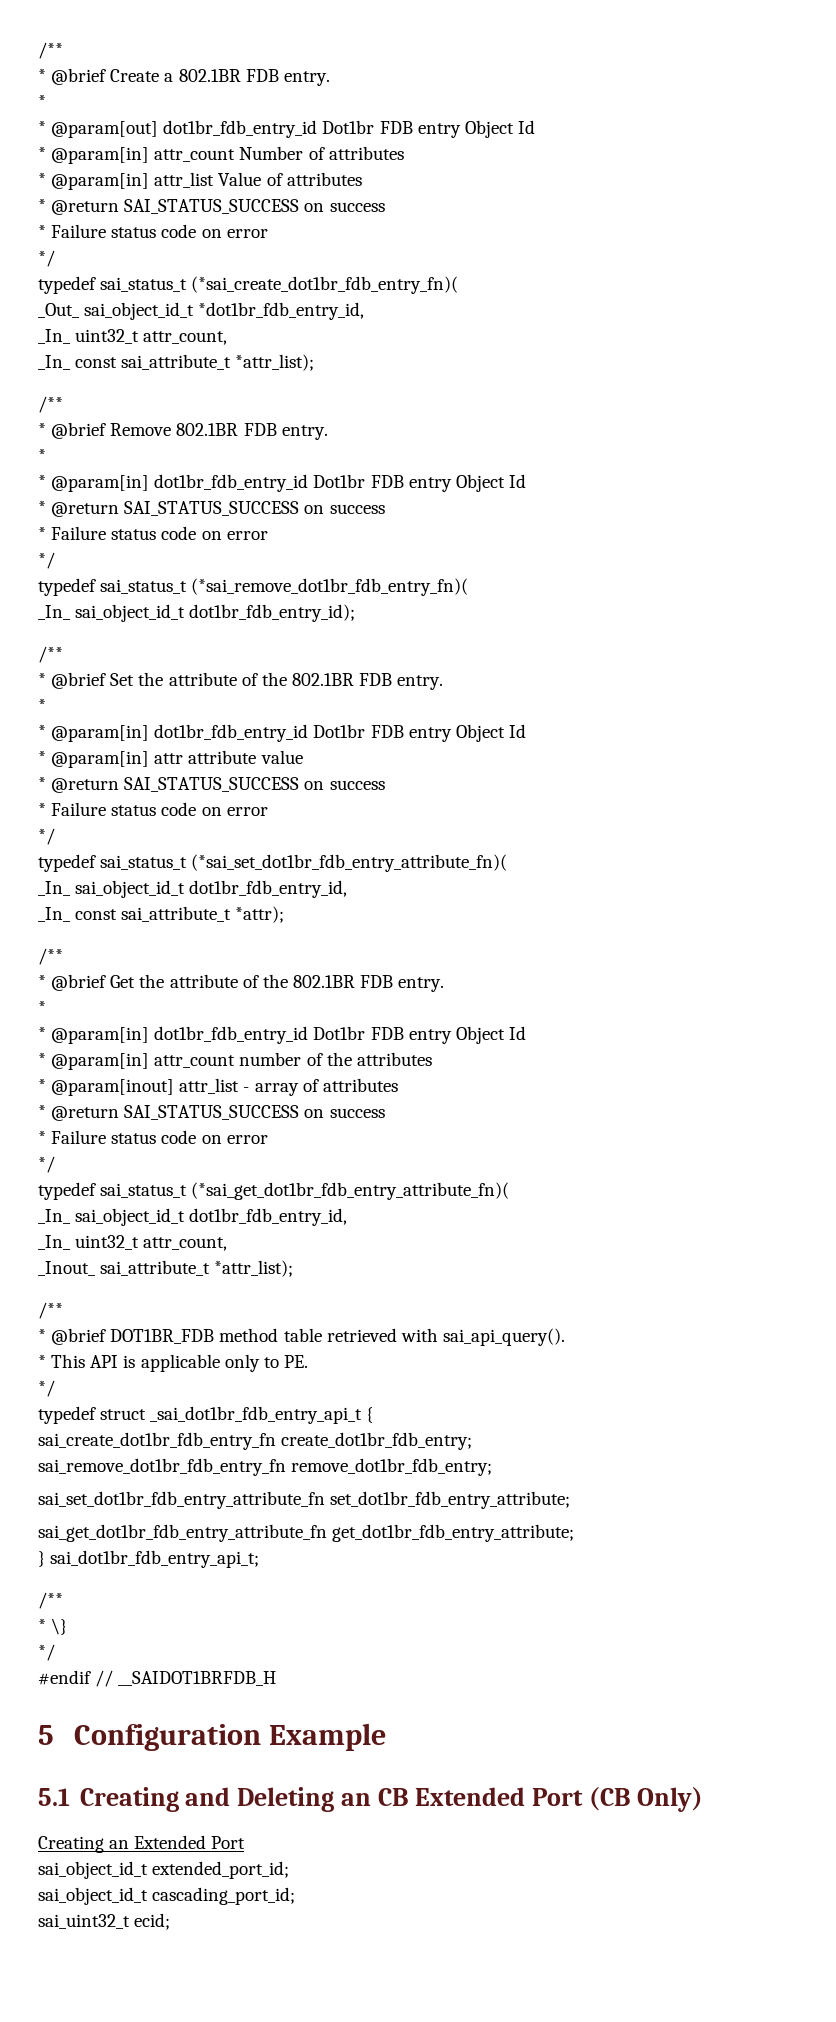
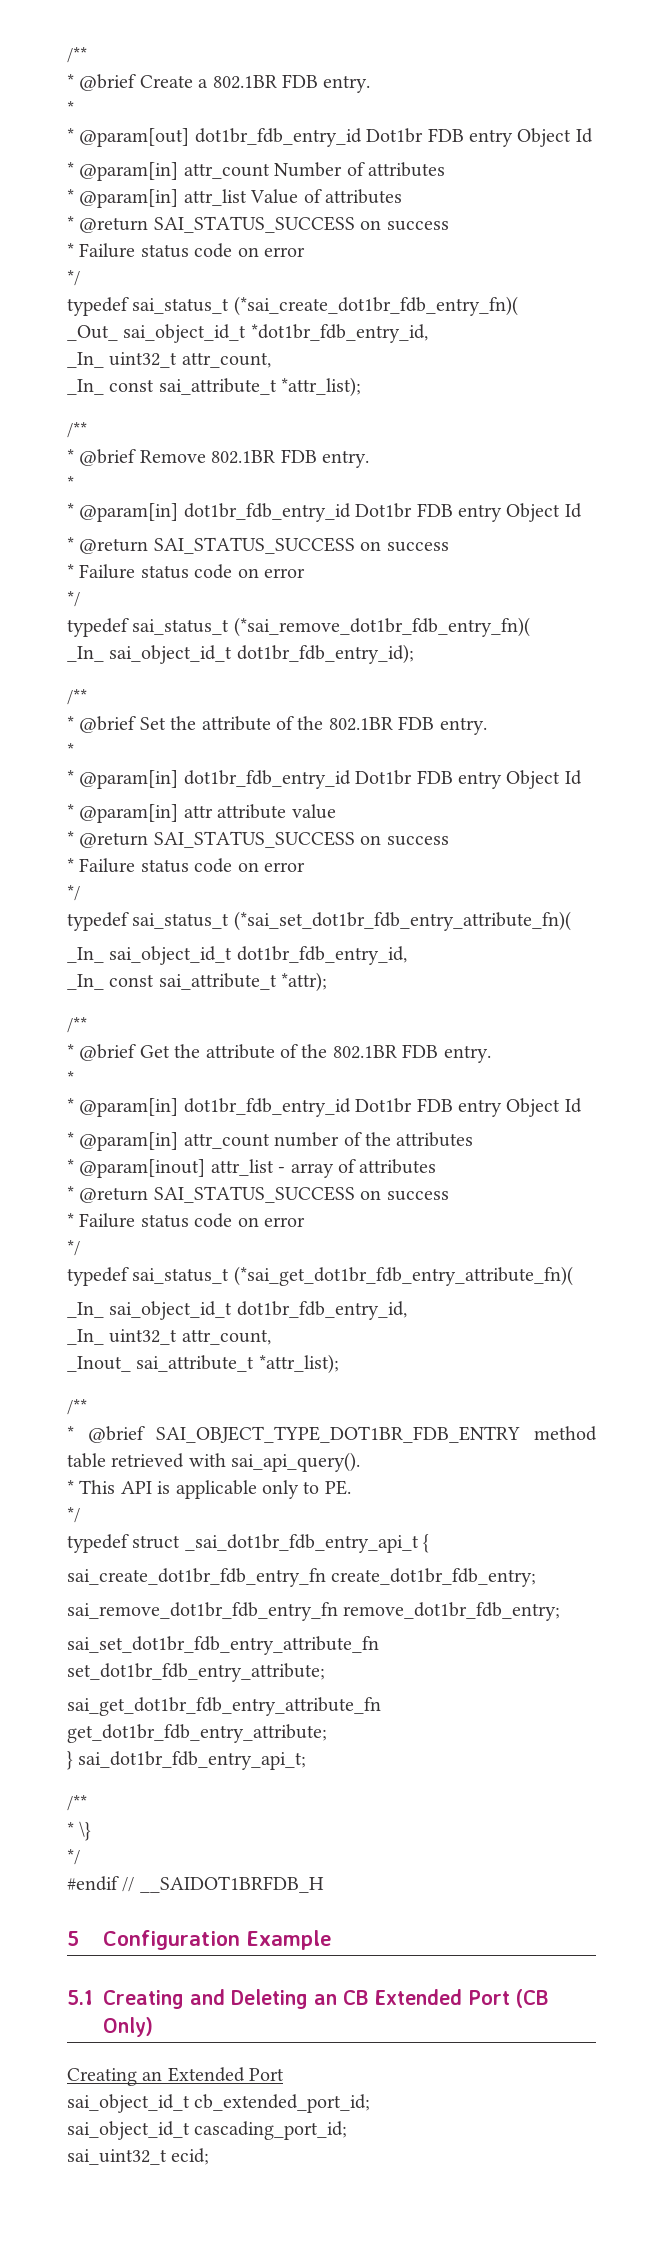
[110,1329,215,1344] DOT1BR_FDB -> [156,1426,521,1443] SAI_OBJECT_TYPE_DOT1BR_FDB_ENTRY
[152,1861,290,1879] extended_port_id; -> [194,2094,371,2113] cb_extended_port_id;

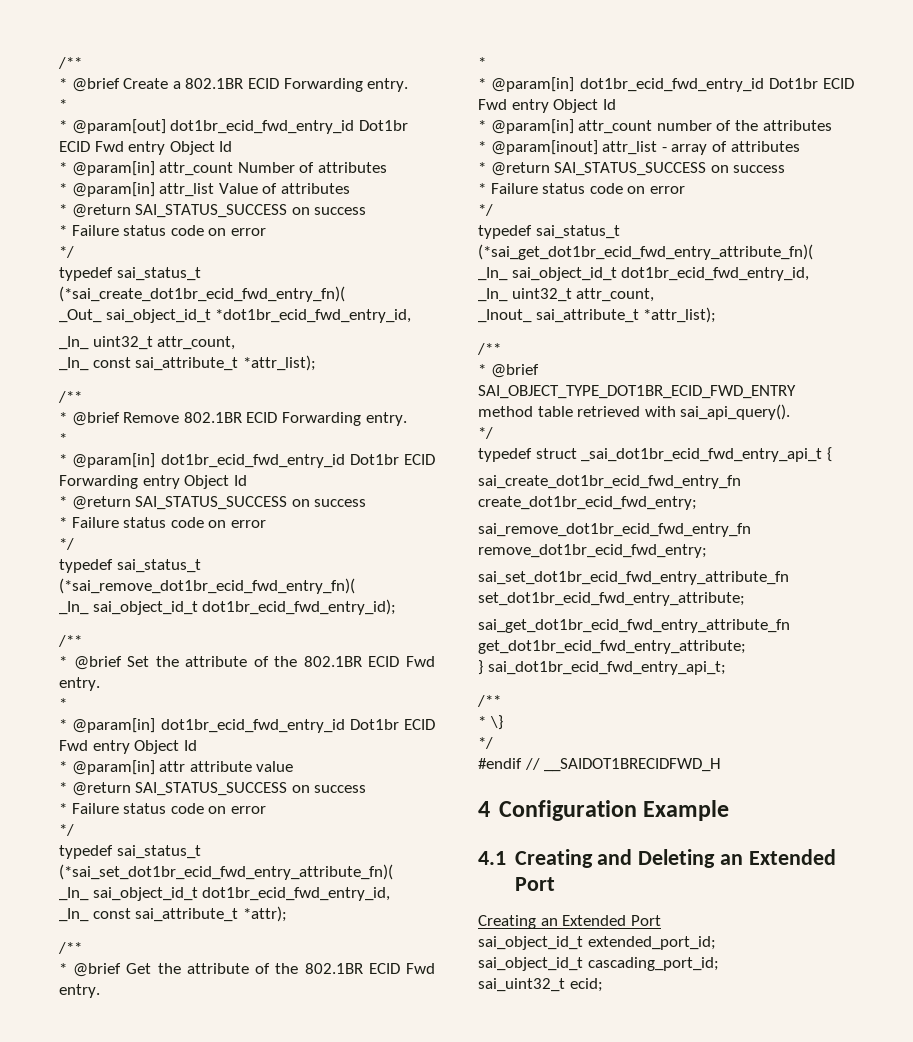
[282,74,318,88] FDB -> [247,78,363,92] ECID Forwarding
[194,128,464,147] dot1br_fdb_entry_id Dot1br FDB -> [170,120,408,134] [59,141,124,152] dot1br_ecid_fwd_entry_id Dot1br ECID Fwd
[233,296,518,316] (*sai_create_dot1br_fdb_entry_fn)( -> [59,286,345,302] (*sai_create_dot1br_ecid_fwd_entry_fn)(
[250,324,428,343] *dot1br_fdb_entry_id, -> [215,309,412,323] *dot1br_ecid_fwd_entry_id,
[280,449,369,468] [67,476,74,490] [67,503,453,522] FDB entry. // * // * @param[in] dot1br_fdb_entry_id Dot1br FDB -> [246,412,407,426] [59,433,67,444] [59,453,435,468] [59,475,138,489] ECID Forwarding entry. // * // * @param[in] dot1br_ecid_fwd_entry_id Dot1br ECID Forwarding
[233,617,530,637] [67,644,414,664] (*sai_remove_dot1br_fdb_entry_fn)( // _In_ sai_object_id_t dot1br_fdb_entry_id); -> [59,578,355,594] [59,599,397,615] (*sai_remove_dot1br_ecid_fwd_entry_fn)( // _In_ sai_object_id_t dot1br_ecid_fwd_entry_id);
[398,716,487,735] [67,743,74,757] [67,770,453,789] FDB entry. // * // * @param[in] dot1br_fdb_entry_id Dot1br FDB -> [368,656,435,667] [59,677,100,691] [59,698,67,709] [59,718,435,733] [59,740,88,751] ECID Fwd entry. // * // * @param[in] dot1br_ecid_fwd_entry_id Dot1br ECID Fwd
[233,911,571,931] [67,946,407,965] (*sai_set_dot1br_fdb_entry_attribute_fn)( // _In_ sai_object_id_t dot1br_fdb_entry_id, -> [59,864,393,880] [59,887,391,901] (*sai_set_dot1br_ecid_fwd_entry_attribute_fn)( // _In_ sai_object_id_t dot1br_ecid_fwd_entry_id,
[402,1044,491,1063] [67,1071,74,1085] [67,1098,453,1117] FDB entry. // * // * @param[in] dot1br_fdb_entry_id Dot1br FDB -> [368,963,435,974] [59,984,100,998] [478,57,486,68] [478,77,854,92] [478,99,507,110] ECID Fwd entry. // * // * @param[in] dot1br_ecid_fwd_entry_id Dot1br ECID Fwd
[233,1266,573,1286] [67,1301,407,1320] (*sai_get_dot1br_fdb_entry_attribute_fn)( // _In_ sai_object_id_t dot1br_fdb_entry_id, -> [478,244,813,260] [478,267,810,281] (*sai_get_dot1br_ecid_fwd_entry_attribute_fn)( // _In_ sai_object_id_t dot1br_ecid_fwd_entry_id,
[156,1426,521,1443] SAI_OBJECT_TYPE_DOT1BR_FDB_ENTRY -> [478,385,796,399] SAI_OBJECT_TYPE_DOT1BR_ECID_FWD_ENTRY
[67,1480,351,1499] // * This API is applicable only to PE. -> (791, 412) none
[184,1534,419,1553] _sai_dot1br_fdb_entry_api_t -> [581,448,823,462] _sai_dot1br_ecid_fwd_entry_api_t
[67,1568,537,1587] [67,1602,561,1621] [67,1636,379,1655] [67,1663,325,1682] [67,1697,381,1716] [67,1724,327,1743] sai_create_dot1br_fdb_entry_fn create_dot1br_fdb_entry; // sai_remove_dot1br_fdb_entry_fn remove_dot1br_fdb_entry; // sai_set_dot1br_fdb_entry_attribute_fn set_dot1br_fdb_entry_attribute; // sai_get_dot1br_fdb_entry_attribute_fn get_dot1br_fdb_entry_attribute; -> [478,475,741,489] [478,496,697,510] [478,523,751,537] [478,544,707,558] [478,571,789,585] [478,592,745,606] [478,619,790,633] [478,640,746,654] sai_create_dot1br_ecid_fwd_entry_fn create_dot1br_ecid_fwd_entry; // sai_remove_dot1br_ecid_fwd_entry_fn remove_dot1br_ecid_fwd_entry; // sai_set_dot1br_ecid_fwd_entry_attribute_fn set_dot1br_ecid_fwd_entry_attribute; // sai_get_dot1br_ecid_fwd_entry_attribute_fn get_dot1br_ecid_fwd_entry_attribute;
[78,1751,307,1770] sai_dot1br_fdb_entry_api_t; -> [487,661,726,675] sai_dot1br_ecid_fwd_entry_api_t;
[139,1876,324,1893] [67,1931,79,1946] __SAIDOT1BRFDB_H // 5 -> [544,758,722,772] [478,801,490,817] __SAIDOT1BRECIDFWD_H // 4
[67,1990,93,2005] 5.1 -> [478,851,506,865] 4.1
[343,1989,550,2008] [103,2017,154,2037] CB Extended Port (CB Only) -> [748,849,836,865] [514,877,555,891] Extended Port
[194,2094,371,2113] cb_extended_port_id; -> [587,936,716,950] extended_port_id;

